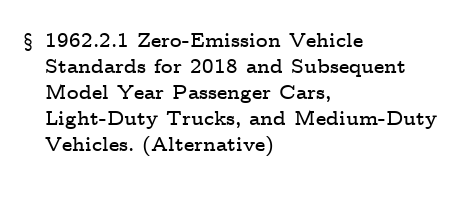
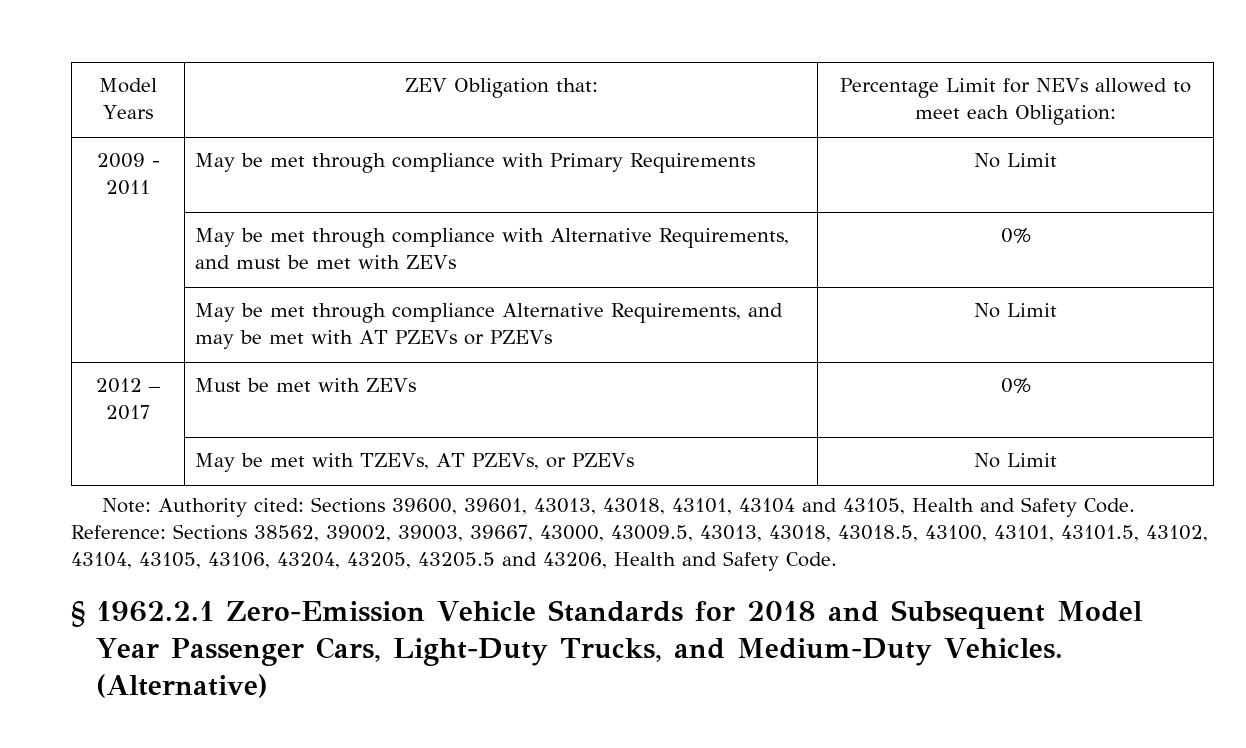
(23, 42) none -> [99,78,157,93] [103,105,154,119] [404,78,598,98] [840,78,1191,98] [915,105,1116,125] [96,153,160,168] [106,180,150,195] [194,153,755,173] [974,153,1057,168] [194,228,789,248] [194,255,456,269] [1000,228,1031,243] [194,303,783,323] [194,330,552,349] [974,303,1057,318] [96,378,160,393] [106,405,150,420] [194,378,416,392] [1000,378,1031,393] [194,453,634,472] [974,453,1057,468] [102,497,1136,517] [71,524,1208,542] [71,551,837,571] Model Years | ZEV Obligation that: | Percentage Limit for NEVs allowed to meet each Obligation: // 2009 - 2011 | May be met through compliance with Primary Requirements | No Limit // | May be met through compliance with Alternative Requirements, and must be met with ZEVs | 0% // | May be met through compliance Alternative Requirements, and may be met with AT PZEVs or PZEVs | No Limit // 2012 – 2017 | Must be met with ZEVs | 0% // | May be met with TZEVs, AT PZEVs, or PZEVs | No Limit // Note: Authority cited: Sections 39600, 39601, 43013, 43018, 43101, 43104 and 43105, Health and Safety Code. Reference: Sections 38562, 39002, 39003, 39667, 43000, 43009.5, 43013, 43018, 43018.5, 43100, 43101, 43101.5, 43102, 43104, 43105, 43106, 43204, 43205, 43205.5 and 43206, Health and Safety Code. //

